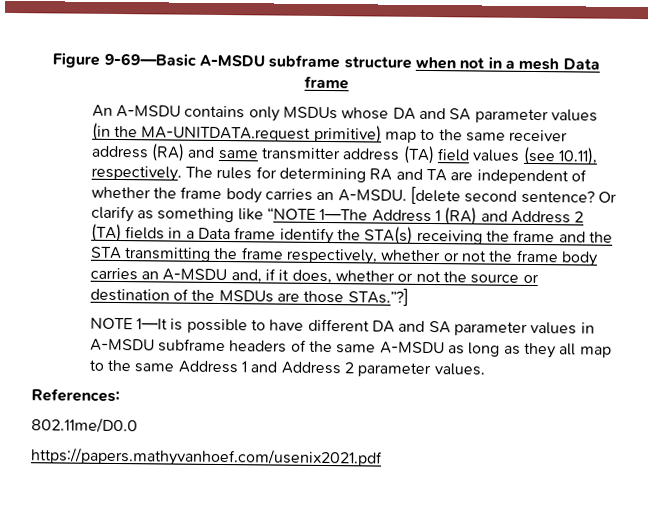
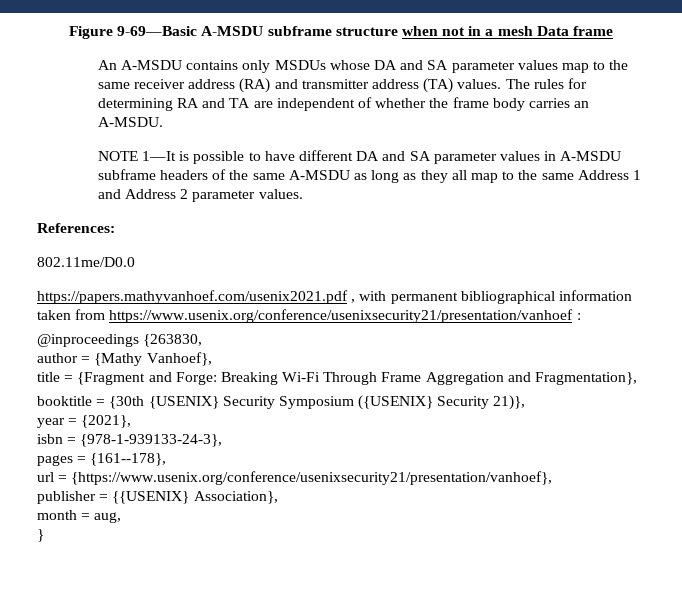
[91,122,382,144] (in the MA-UNITDATA.request primitive) -> (558, 65) none
[217,149,259,160] same -> (298, 84) none
[436,146,598,166] [90,165,182,182] field values (see 10.11), respectively. -> [457,79,502,89] values.
[409,186,617,205] [90,205,585,226] [90,223,613,245] [89,246,598,267] [89,267,539,285] [89,288,409,306] [delete second sentence? Or clarify as something like “NOTE 1—The Address 1 (RA) and Address 2 (TA) fields in a Data frame identify the STA(s) receiving the frame and the STA transmitting the frame respectively, whether or not the frame body carries an A-MSDU and, if it does, whether or not the source or destination of the MSDUs are those STAs.”?] -> (163, 122) none
(383, 457) none -> [351,290,632,304] [37,309,581,323] [37,334,203,347] [37,352,212,366] [37,372,638,385] [37,395,526,410] [37,415,132,428] [37,434,223,447] [37,453,167,466] [37,471,553,485] [37,491,278,504] [37,510,122,523] [37,529,44,542] , with permanent bibliographical information taken from https://www.usenix.org/conference/usenixsecurity21/presentation/vanhoef : // @inproceedings {263830, // author = {Mathy Vanhoef}, // title = {Fragment and Forge: Breaking Wi-Fi Through Frame Aggregation and Fragmentation}, // booktitle = {30th {USENIX} Security Symposium ({USENIX} Security 21)}, // year = {2021}, // isbn = {978-1-939133-24-3}, // pages = {161--178}, // url = {https://www.usenix.org/conference/usenixsecurity21/presentation/vanhoef}, // publisher = {{USENIX} Association}, // month = aug, // }

